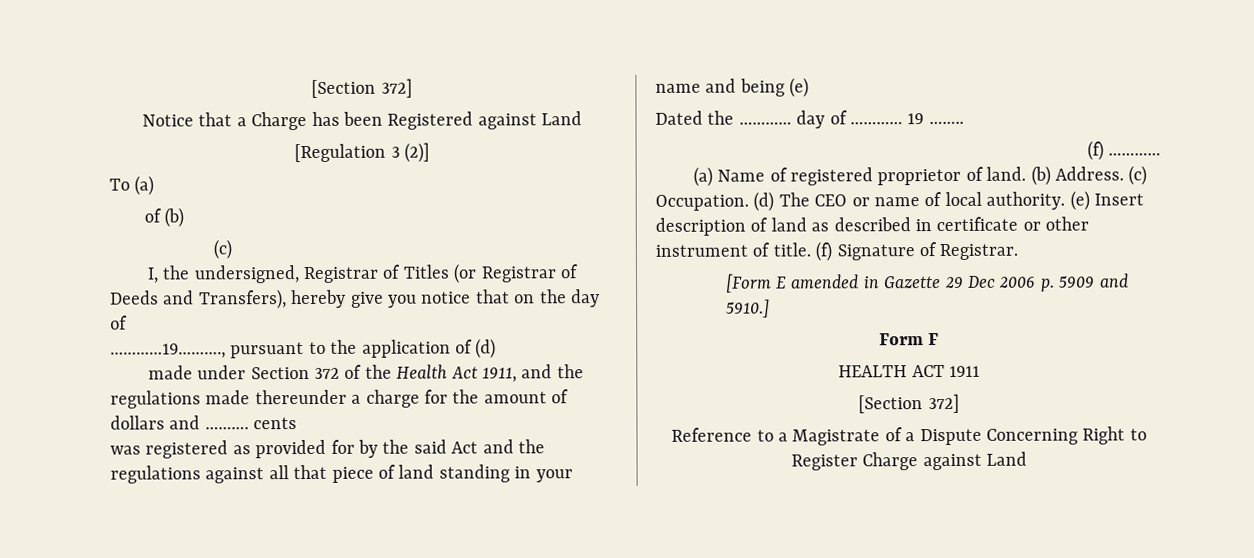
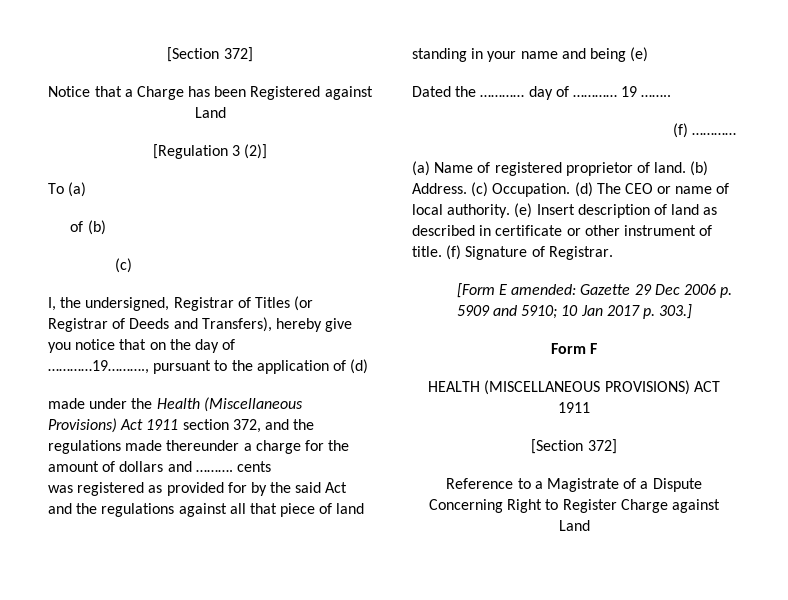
[250,364,518,383] Section 372 of the Health Act 1911, -> [131,397,303,412] [48,418,261,433] the Health (Miscellaneous Provisions) Act 1911 section 372,
[790,274,880,289] amended in -> [511,284,577,295] amended:
[725,299,770,318] 5910.] -> [521,304,693,319] 5910; 10 Jan 2017 p. 303.]
(908, 371) none -> [484,380,690,395] (MISCELLANEOUS PROVISIONS)

